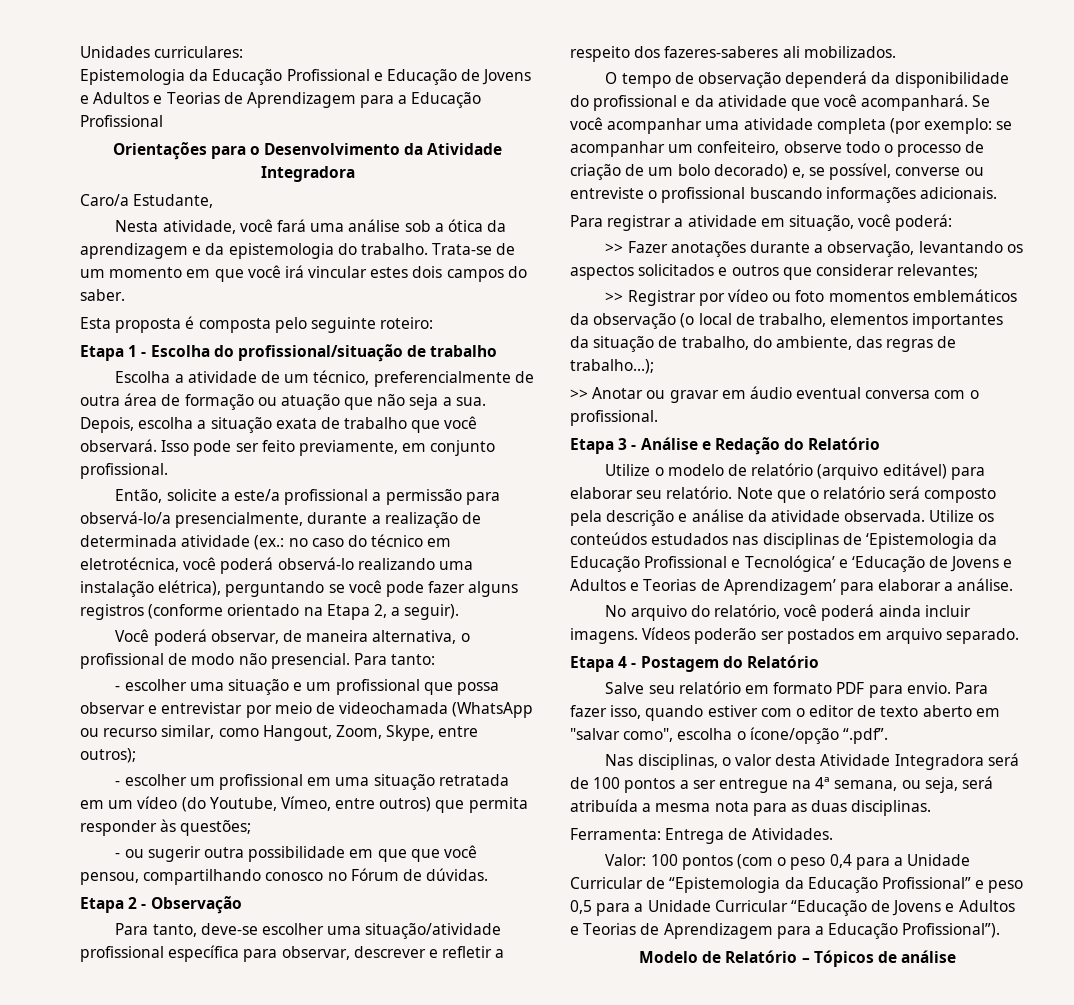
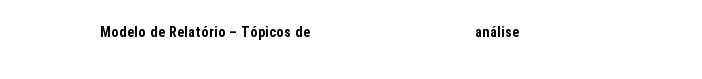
[80,46,244,58] [80,69,532,85] [80,92,482,108] [80,115,163,127] [112,142,503,160] [260,166,355,182] [80,194,214,208] [115,219,507,234] [80,243,516,259] [80,265,527,282] [80,289,125,301] [80,316,434,333] [80,344,498,362] [115,370,534,387] [80,393,486,410] [80,416,478,433] [80,439,496,456] [80,463,168,479] [115,489,500,505] [80,511,481,528] [80,534,452,550] [80,557,473,574] [80,580,519,597] [80,604,460,620] [115,629,470,646] [80,653,436,669] [115,679,499,695] [80,702,534,718] [80,725,479,741] [80,748,136,763] [115,774,509,790] [80,796,528,813] [80,819,252,836] [115,845,477,862] [80,868,489,885] [80,896,242,914] [115,923,502,939] [80,945,505,962] [570,46,896,62] [605,71,1009,88] [570,94,991,111] [570,117,1013,134] [570,141,985,157] [570,163,984,180] [570,187,997,203] [570,214,953,231] [605,241,1023,257] [570,264,979,280] [605,289,1017,306] [570,313,1004,329] [570,336,957,352] [570,359,654,374] [570,386,979,403] [570,410,658,426] [570,437,881,455] [605,463,985,480] [570,486,997,503] [570,509,995,526] [570,532,998,549] [570,555,1013,572] [570,578,1014,595] [605,604,971,621] [570,627,1020,644] [570,655,819,672] [605,681,988,698] [570,705,1000,721] [570,727,888,744] [605,753,1019,770] [570,776,994,793] [570,799,932,816] [570,828,833,844] [605,854,971,870] [570,877,1024,893] [570,900,1015,916] [570,923,1001,939] Unidades curriculares: // Epistemologia da Educação Profissional e Educação de Jovens e Adultos e Teorias de Aprendizagem para a Educação Profissional // Orientações para o Desenvolvimento da Atividade Integradora // Caro/a Estudante, // Nesta atividade, você fará uma análise sob a ótica da aprendizagem e da epistemologia do trabalho. Trata-se de um momento em que você irá vincular estes dois campos do saber. // Esta proposta é composta pelo seguinte roteiro: // Etapa 1 - Escolha do profissional/situação de trabalho // Escolha a atividade de um técnico, preferencialmente de outra área de formação ou atuação que não seja a sua. Depois, escolha a situação exata de trabalho que você observará. Isso pode ser feito previamente, em conjunto profissional. // Então, solicite a este/a profissional a permissão para observá-lo/a presencialmente, durante a realização de determinada atividade (ex.: no caso do técnico em eletrotécnica, você poderá observá-lo realizando uma instalação elétrica), perguntando se você pode fazer alguns registros (conforme orientado na Etapa 2, a seguir). // Você poderá observar, de maneira alternativa, o profissional de modo não presencial. Para tanto: // - escolher uma situação e um profissional que possa observar e entrevistar por meio de videochamada (WhatsApp ou recurso similar, como Hangout, Zoom, Skype, entre outros); // - escolher um profissional em uma situação retratada em um vídeo (do Youtube, Vímeo, entre outros) que permita responder às questões; // - ou sugerir outra possibilidade em que que você pensou, compartilhando conosco no Fórum de dúvidas. // Etapa 2 - Observação // Para tanto, deve-se escolher uma situação/atividade profissional específica para observar, descrever e refletir a respeito dos fazeres-saberes ali mobilizados. // O tempo de observação dependerá da disponibilidade do profissional e da atividade que você acompanhará. Se você acompanhar uma atividade completa (por exemplo: se acompanhar um confeiteiro, observe todo o processo de criação de um bolo decorado) e, se possível, converse ou entreviste o profissional buscando informações adicionais. // Para registrar a atividade em situação, você poderá: // >> Fazer anotações durante a observação, levantando os aspectos solicitados e outros que considerar relevantes; // >> Registrar por vídeo ou foto momentos emblemáticos da observação (o local de trabalho, elementos importantes da situação de trabalho, do ambiente, das regras de trabalho...); // >> Anotar ou gravar em áudio eventual conversa com o profissional. // Etapa 3 - Análise e Redação do Relatório // Utilize o modelo de relatório (arquivo editável) para elaborar seu relatório. Note que o relatório será composto pela descrição e análise da atividade observada. Utilize os conteúdos estudados nas disciplinas de ‘Epistemologia da Educação Profissional e Tecnológica’ e ‘Educação de Jovens e Adultos e Teorias de Aprendizagem’ para elaborar a análise. // No arquivo do relatório, você poderá ainda incluir imagens. Vídeos poderão ser postados em arquivo separado. // Etapa 4 - Postagem do Relatório // Salve seu relatório em formato PDF para envio. Para fazer isso, quando estiver com o editor de texto aberto em "salvar como", escolha o ícone/opção “.pdf”. // Nas disciplinas, o valor desta Atividade Integradora será de 100 pontos a ser entregue na 4ª semana, ou seja, será atribuída a mesma nota para as duas disciplinas. // Ferramenta: Entrega de Atividades. // Valor: 100 pontos (com o peso 0,4 para a Unidade Curricular de “Epistemologia da Educação Profissional” e peso 0,5 para a Unidade Curricular “Educação de Jovens e Adultos e Teorias de Aprendizagem para a Educação Profissional”). // -> (100, 31) none

